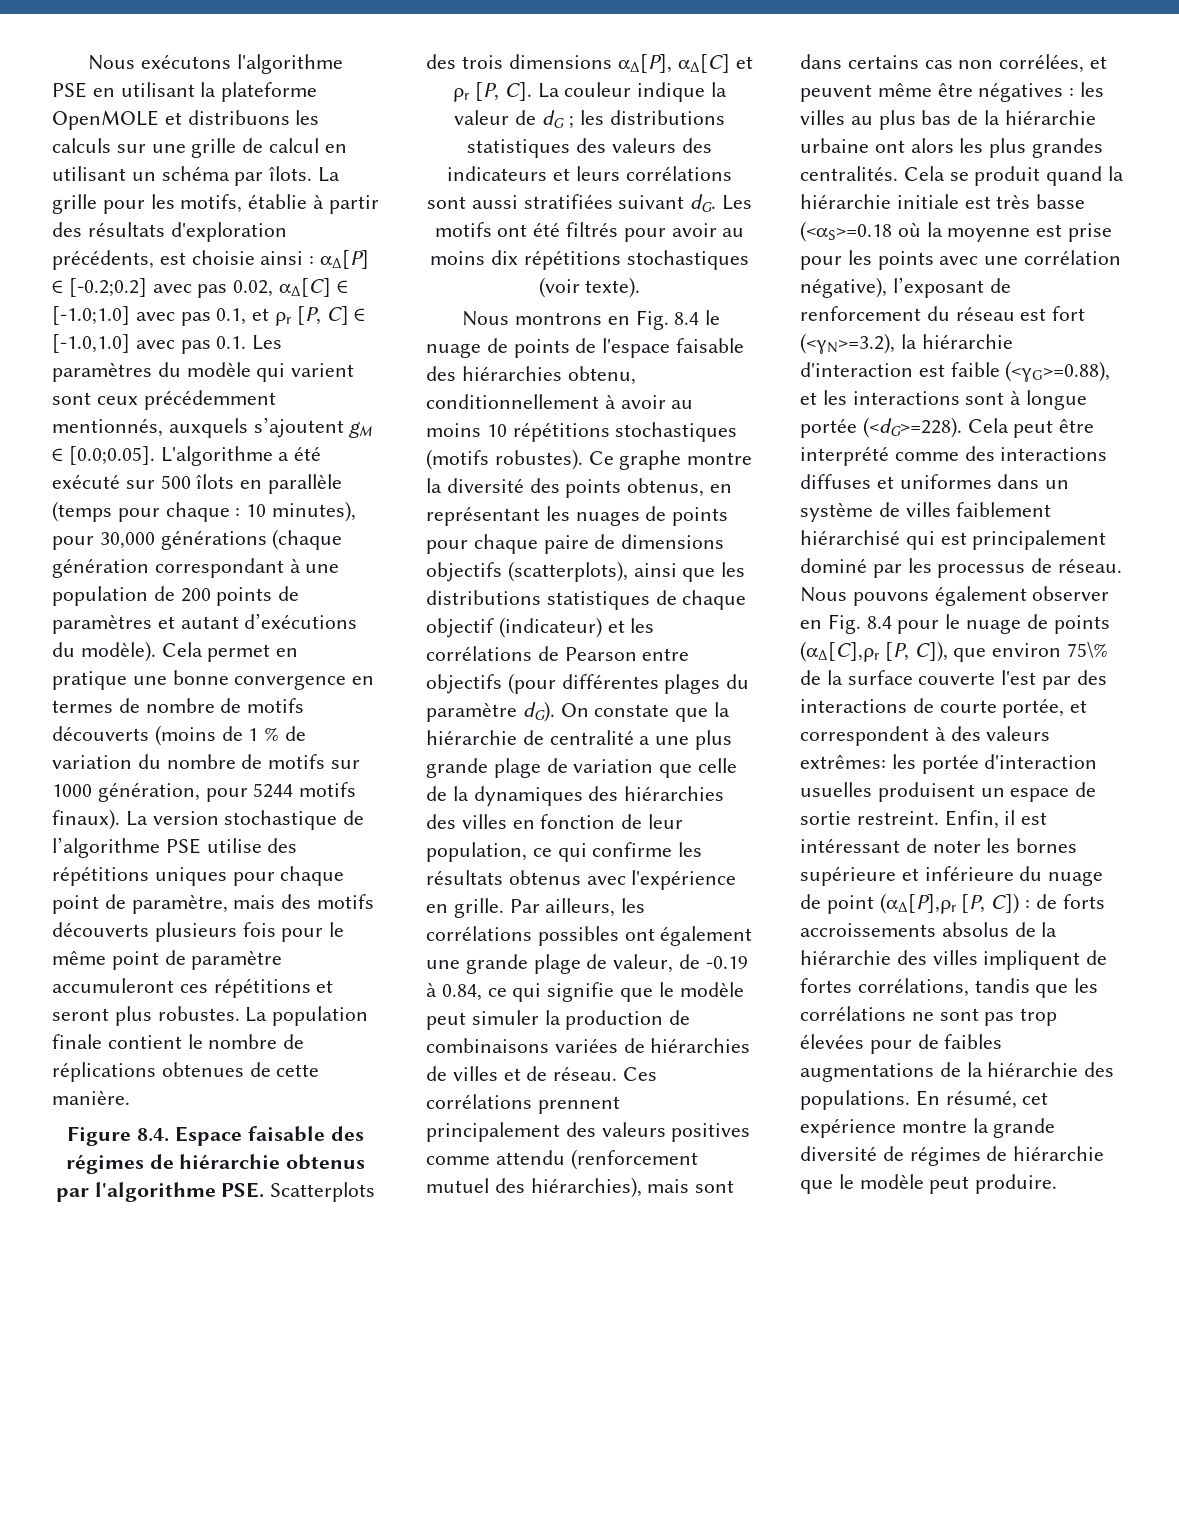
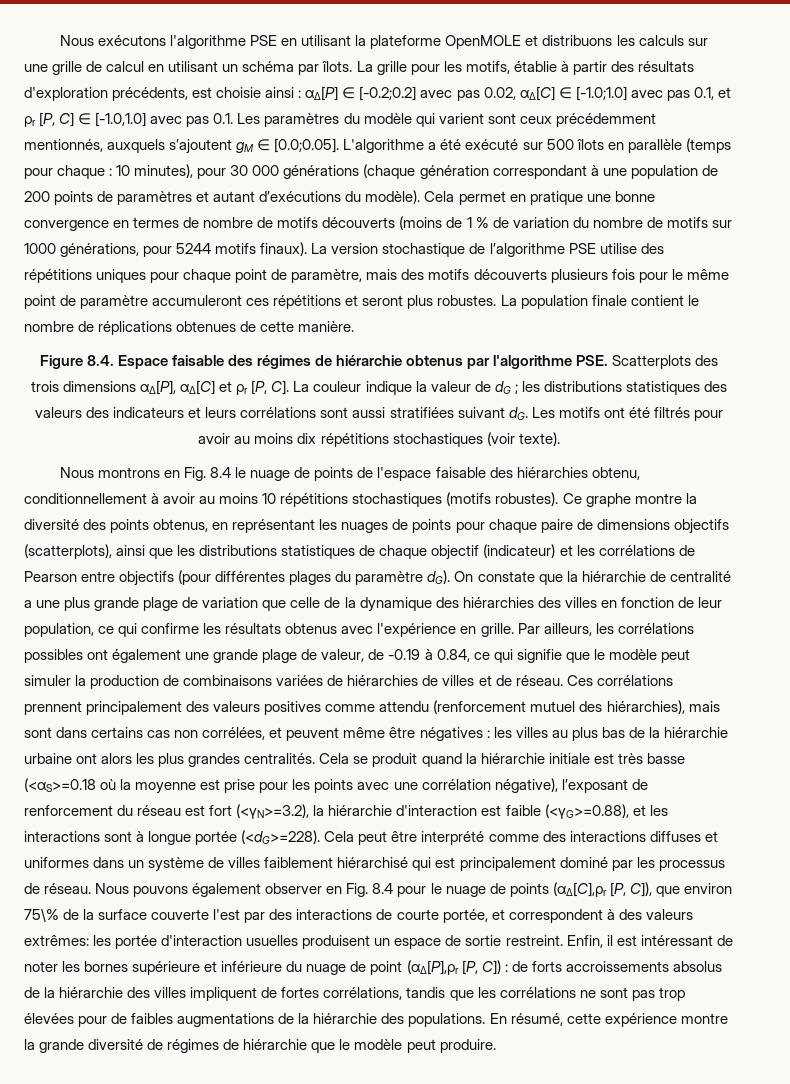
[99,532,155,549] 30,000 -> [230,165,280,176] 30 000
[97,782,200,802] génération, -> [60,243,140,257] générations,
[473,786,583,806] dynamiques -> [359,597,432,612] dynamique
[1022,1092,1049,1105] cet -> [566,1013,601,1024] cette

